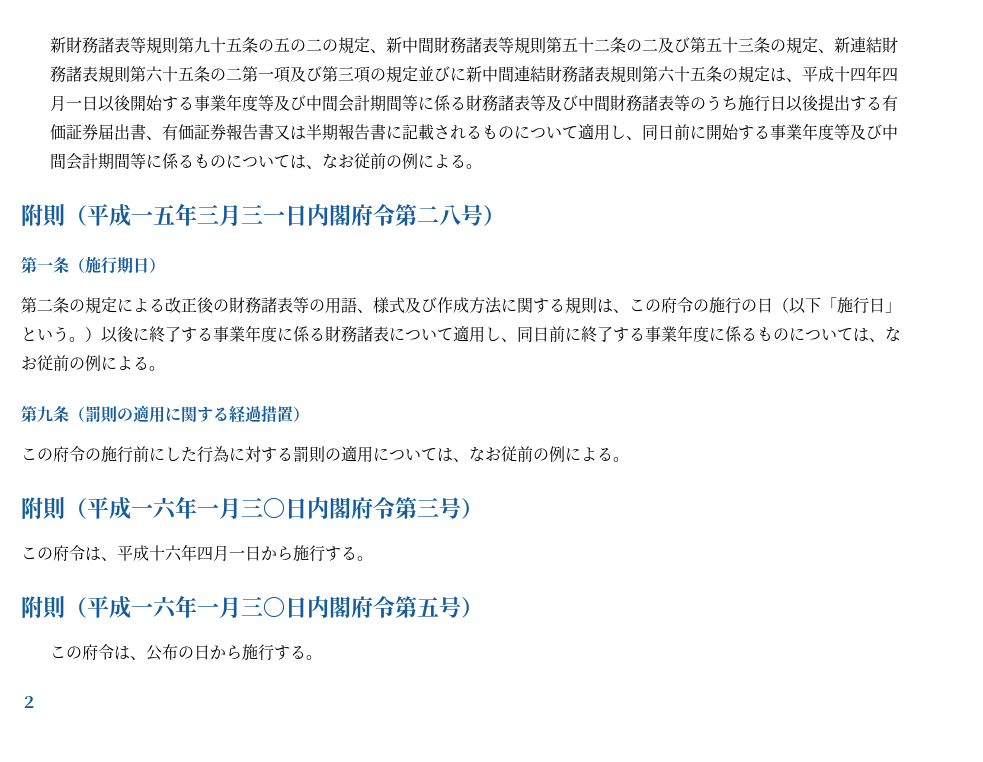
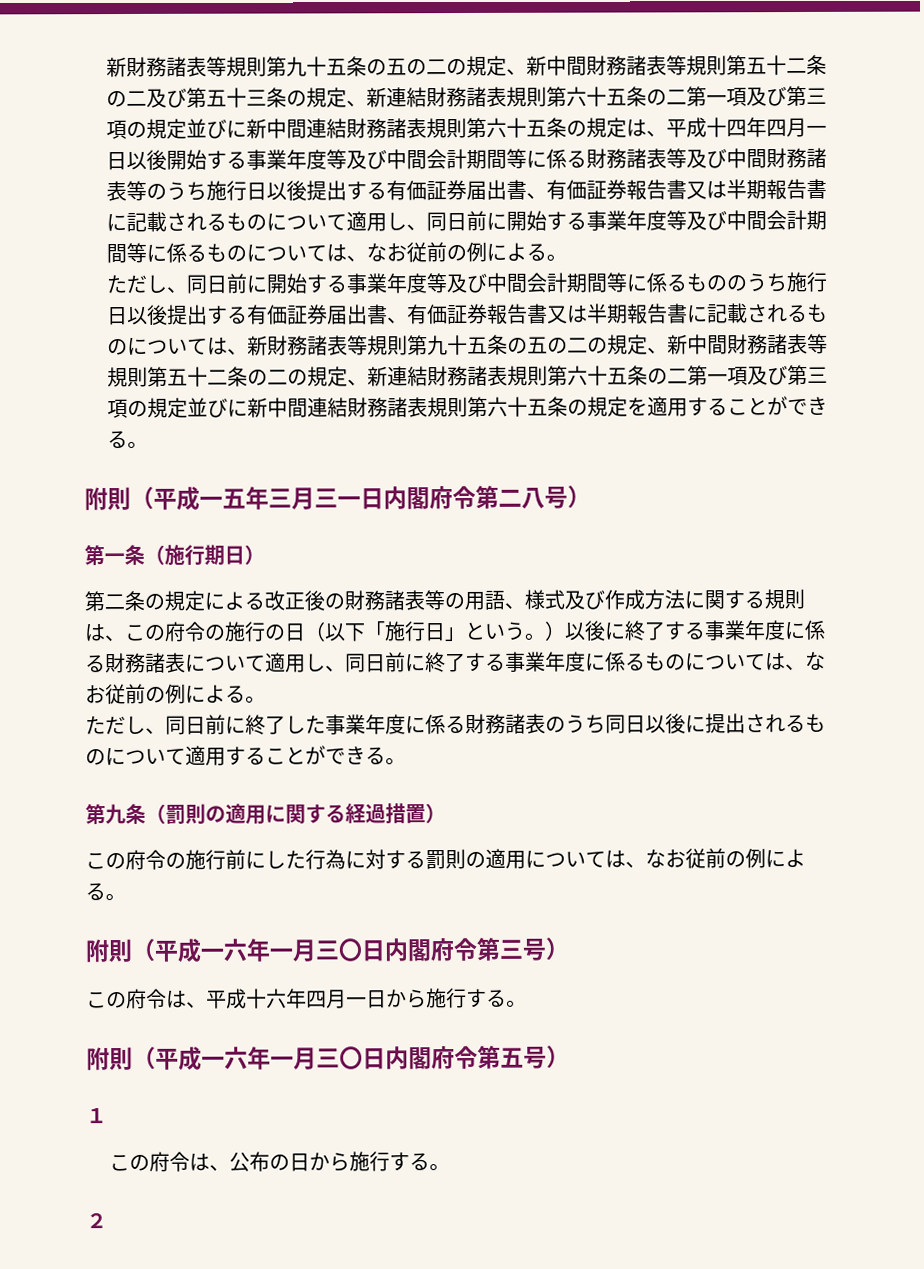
(483, 166) none -> [106,271,828,294] [107,303,829,326] [107,333,829,356] [107,364,829,388] [107,396,829,419] [107,430,149,449] // ただし、同日前に開始する事業年度等及び中間会計期間等に係るもののうち施行日以後提出する有価証券届出書、有価証券報告書又は半期報告書に記載されるものについては、新財務諸表等規則第九十五条の五の二の規定、新中間財務諸表等規則第五十二条の二の規定、新連結財務諸表規則第六十五条の二第一項及び第三項の規定並びに新中間連結財務諸表規則第六十五条の規定を適用することができる。
(165, 368) none -> [85,713,826,735] [85,745,406,766] // ただし、同日前に終了した事業年度に係る財務諸表のうち同日以後に提出されるものについて適用することができる。
(483, 607) none -> [86,1108,107,1124] // １

